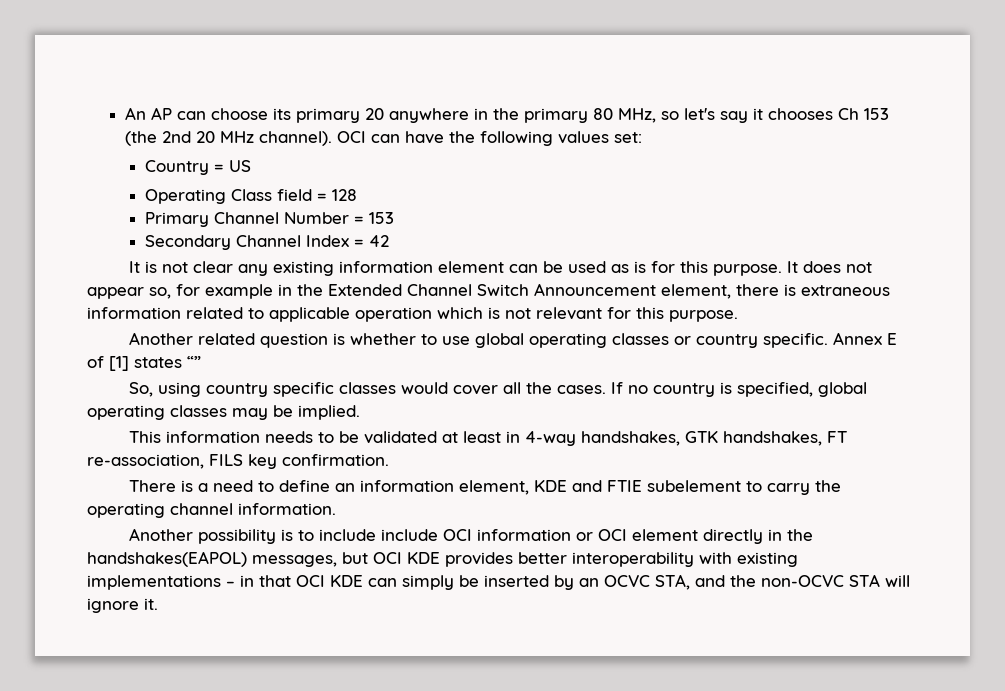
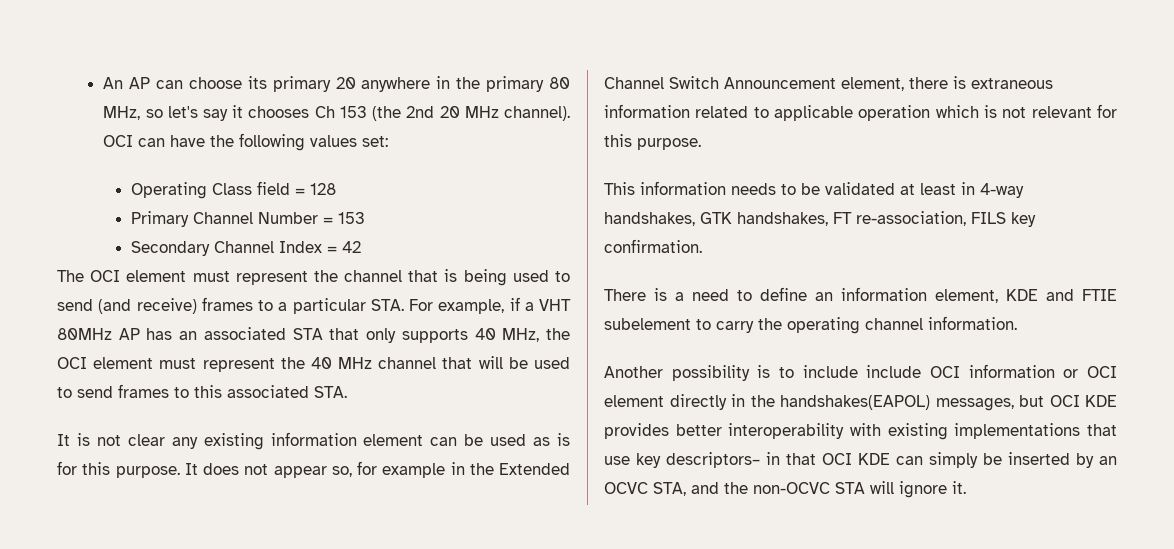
[144,160,251,175] // Country = US -> (389, 141) none
(389, 241) none -> [57,269,570,286] [57,297,571,314] [57,327,571,343] [57,356,570,372] [57,384,347,398] // The OCI element must represent the channel that is being used to send (and receive) frames to a particular STA. For example, if a VHT 80MHz AP has an associated STA that only supports 40 MHz, the OCI element must represent the 40 MHz channel that will be used to send frames to this associated STA.
[128,332,897,348] [87,356,201,371] [128,382,867,397] [87,405,360,420] // Another related question is whether to use global operating classes or country specific. Annex E of [1] states “” // So, using country specific classes would cover all the cases. If no country is specified, global operating classes may be implied. -> (701, 144) none
[226,581,235,587] – -> [1087,424,1117,436] [604,452,760,468] that use key descriptors–

